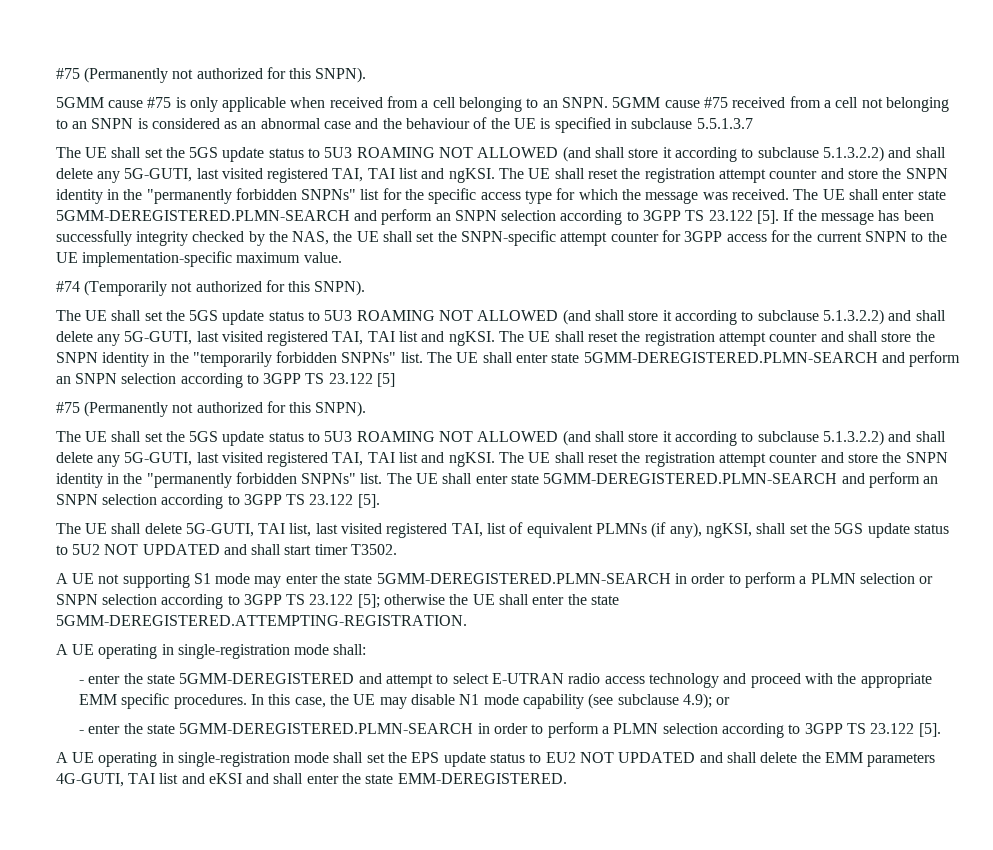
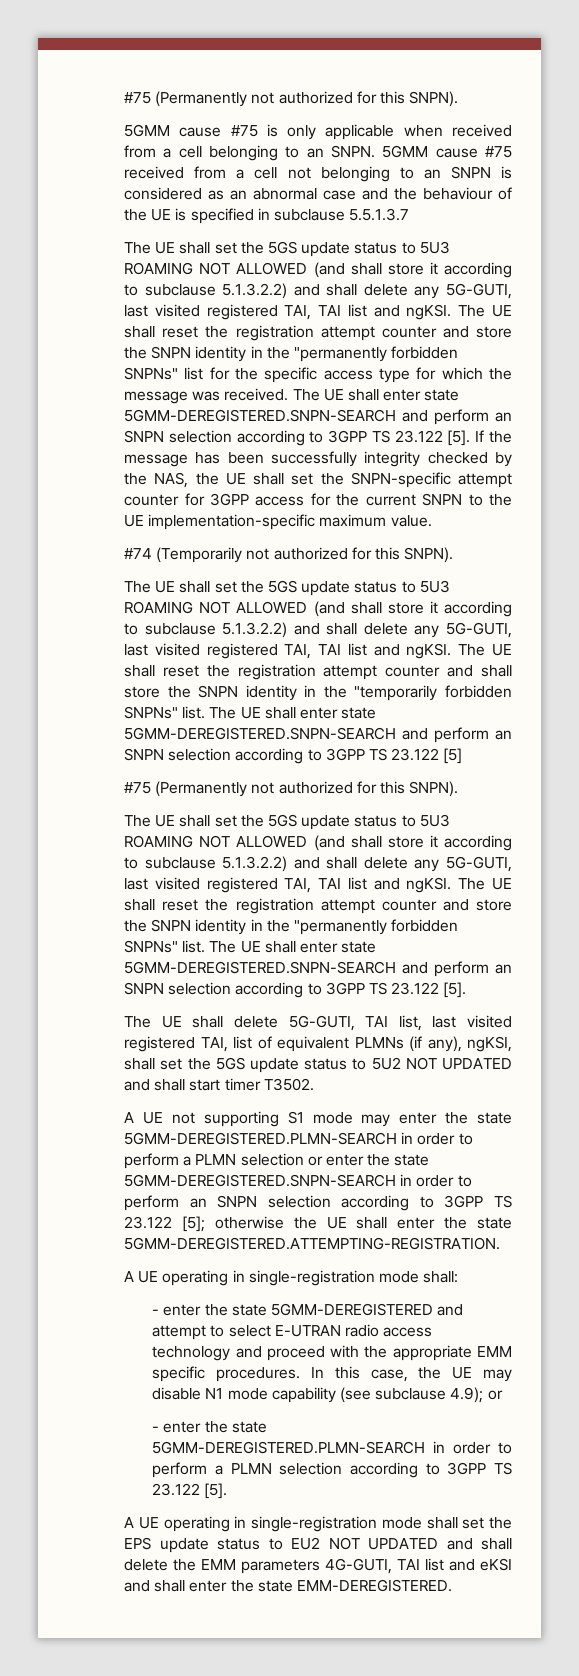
[55,210,350,221] 5GMM-DEREGISTERED.PLMN-SEARCH -> [124,409,397,422] 5GMM-DEREGISTERED.SNPN-SEARCH
[583,352,878,363] 5GMM-DEREGISTERED.PLMN-SEARCH -> [124,727,397,740] 5GMM-DEREGISTERED.SNPN-SEARCH
[543,473,838,484] 5GMM-DEREGISTERED.PLMN-SEARCH -> [124,961,397,974] 5GMM-DEREGISTERED.SNPN-SEARCH
(934, 580) none -> [326,1154,430,1166] [124,1174,472,1187] [124,1195,207,1211] enter the state 5GMM-DEREGISTERED.SNPN-SEARCH in order to perform an

